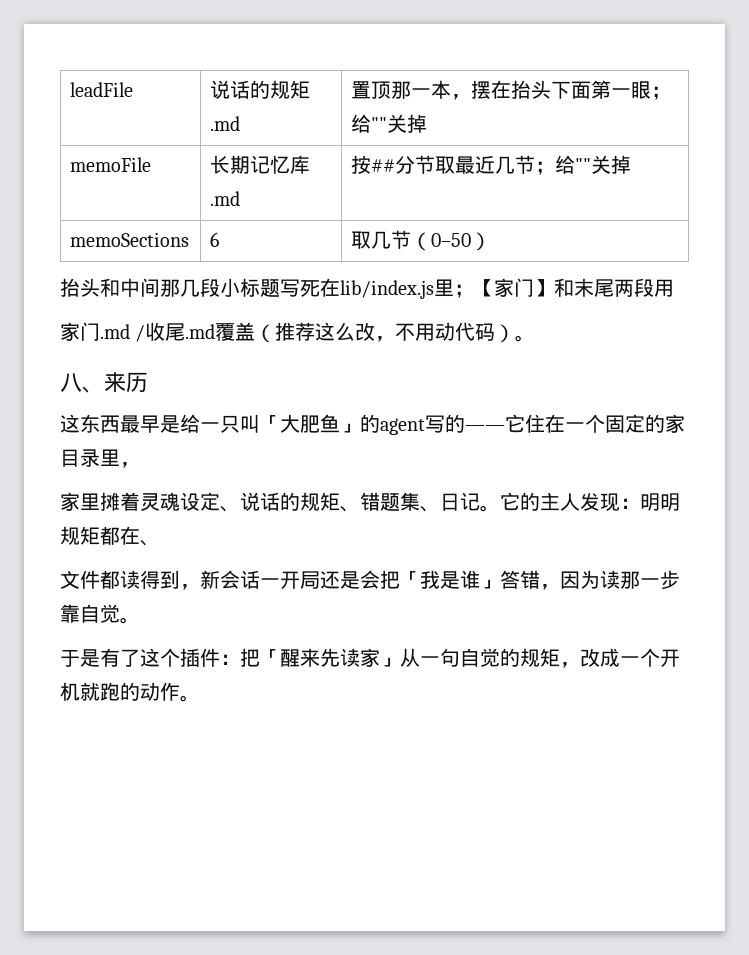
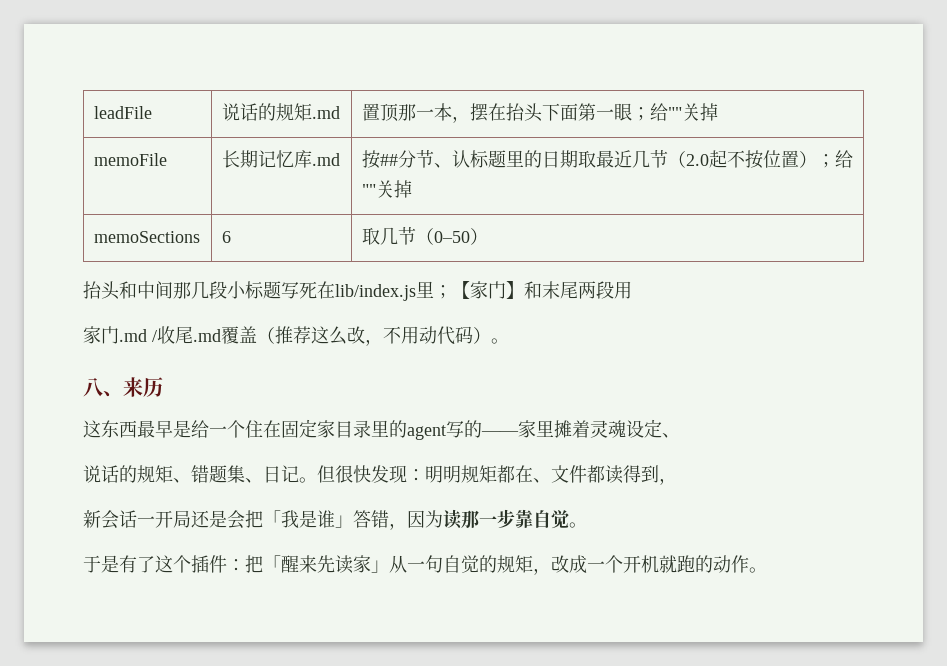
[435,155,536,174] 取最近几节 -> [433,150,817,169] 、认标题里的日期取最近几节（2.0起不按位置）
[220,414,685,435] [60,449,140,468] 只叫「大肥鱼」的agent写的——它住在一个固定的家目录里， // -> [227,419,519,440] 个住在固定家目录里的agent写的——
(240, 509) none -> (680, 435) //
[500,492,580,511] 它的主人 -> [317,465,371,483] 但很快
(160, 543) // -> (551, 480) none
(200, 587) none -> (677, 481) //

